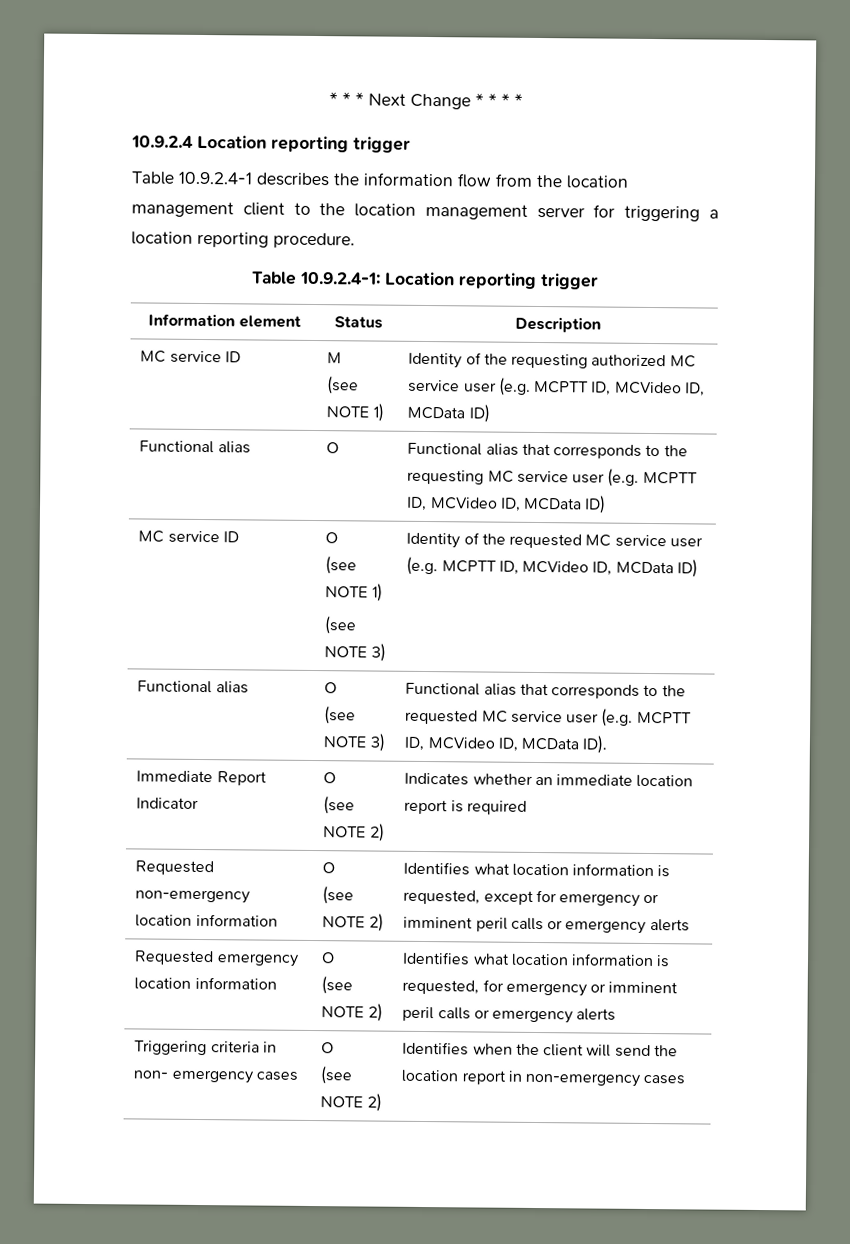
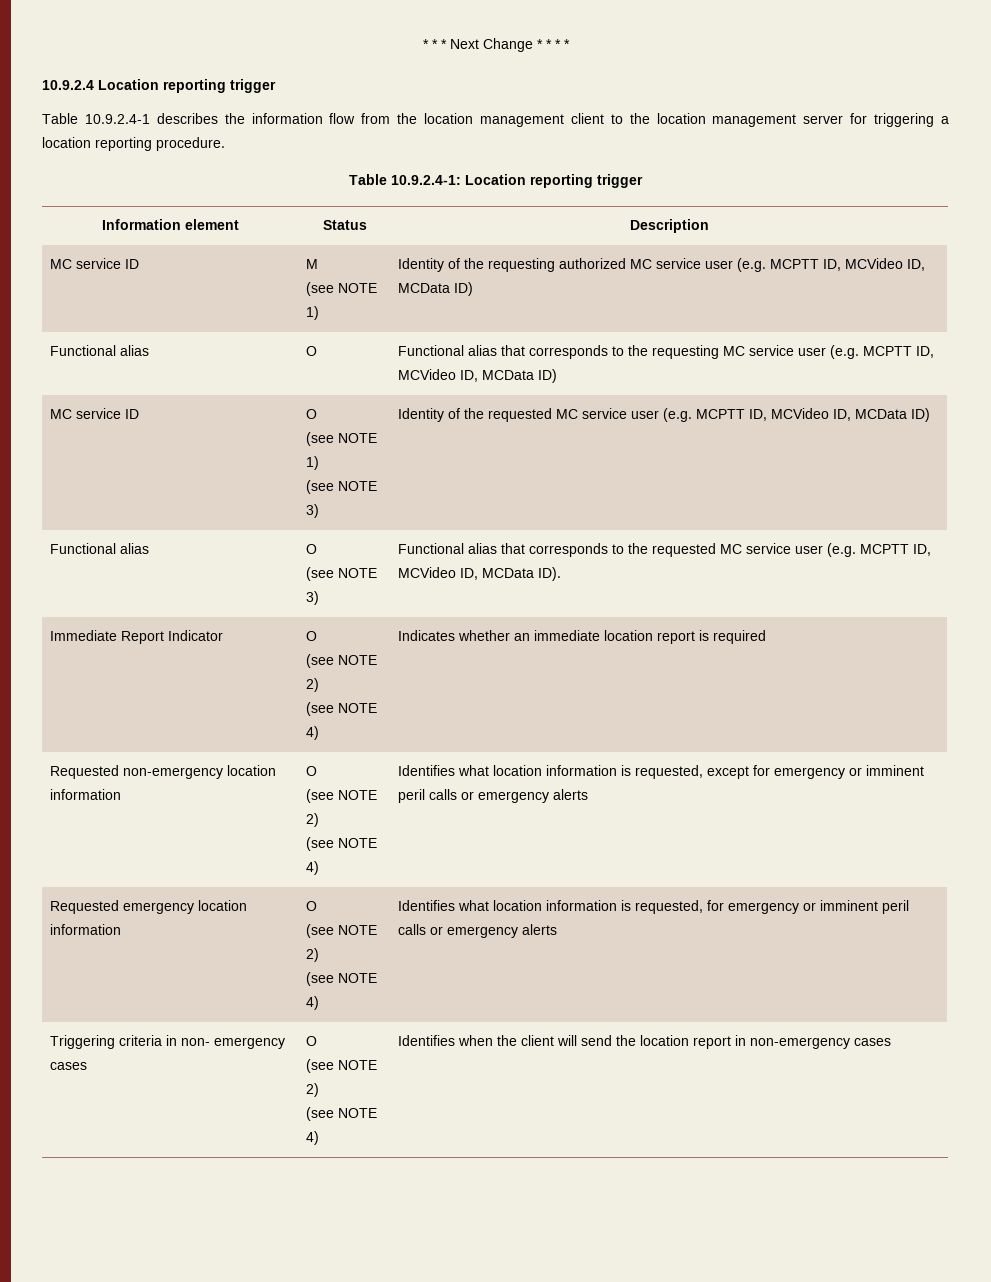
(385, 832) none -> [305,702,377,716] [305,726,319,740] // (see NOTE 4)
(384, 922) none -> [305,837,377,851] [305,861,319,875] // (see NOTE 4)
(383, 1012) none -> [305,972,377,986] [305,996,319,1010] // (see NOTE 4)
(382, 1102) none -> [305,1107,377,1121] [305,1131,319,1145] // (see NOTE 4)

